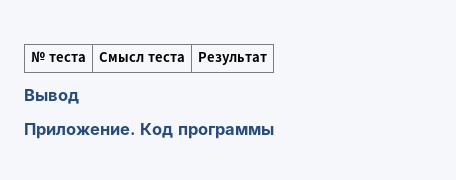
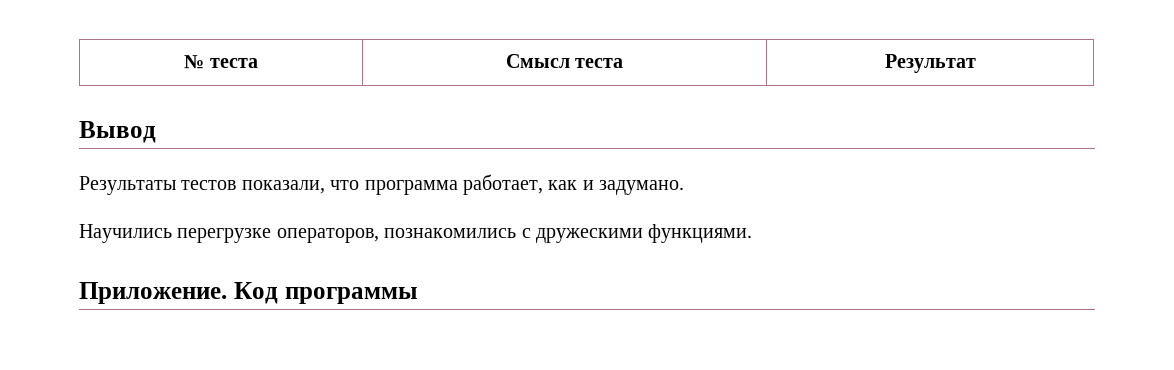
(79, 96) none -> [79,174,685,195] [79,224,753,243] // Результаты тестов показали, что программа работает, как и задумано. // Научились перегрузке операторов, познакомились с дружескими функциями.

